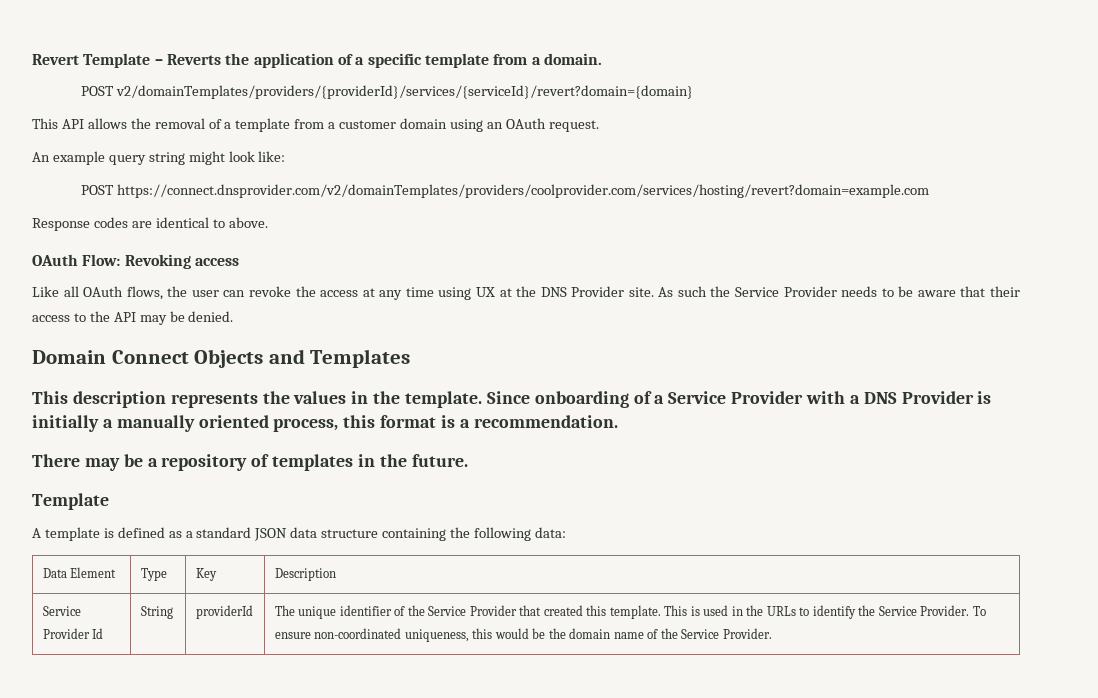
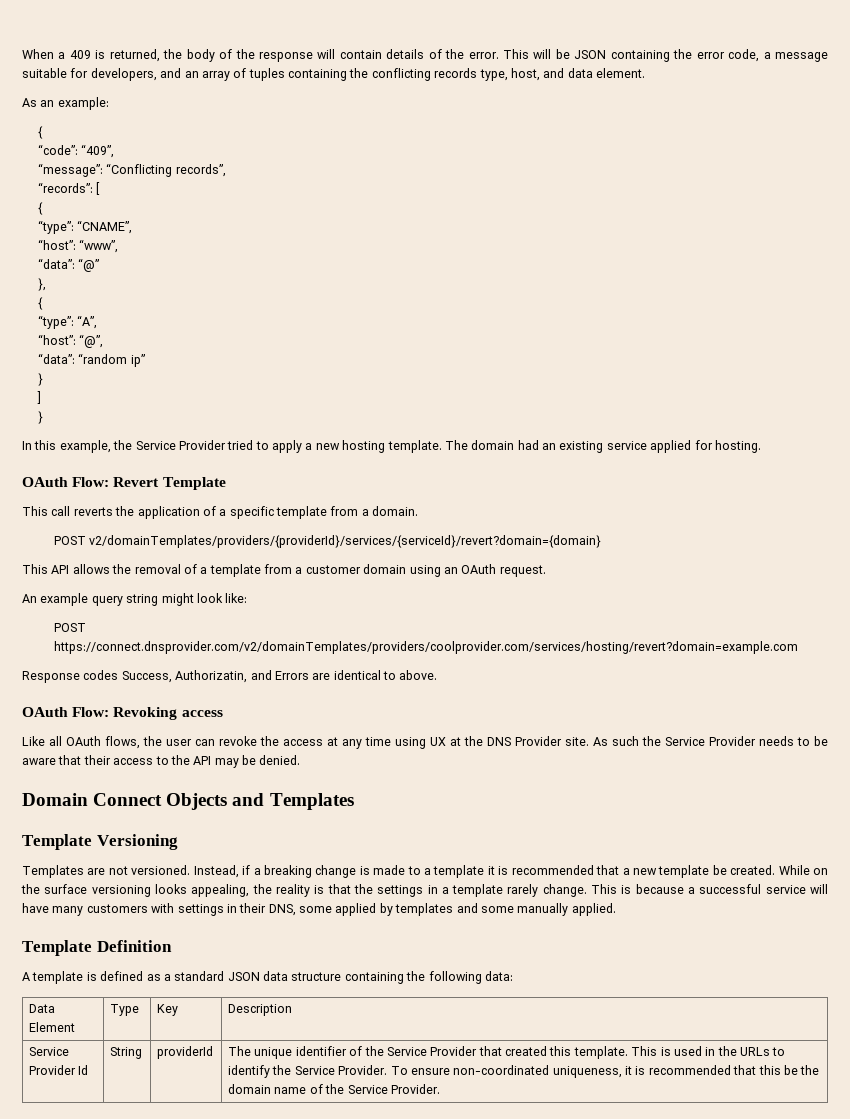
(32, 59) none -> [22,49,829,62] [22,68,645,81] [22,97,109,110] [37,126,43,139] [37,144,115,158] [37,163,226,177] [37,182,101,195] [37,202,43,215] [37,220,133,234] [37,239,119,253] [37,258,100,272] [37,278,46,291] [37,297,43,310] [37,315,98,329] [37,334,104,348] [37,353,145,367] [37,373,43,386] [36,391,41,404] [37,411,43,424] [22,440,761,453] [22,477,110,487] When a 409 is returned, the body of the response will contain details of the error. This will be JSON containing the error code, a message suitable for developers, and an array of tuples containing the conflicting records type, host, and data element. // As an example: // { // “code”: “409”, // “message”: “Conflicting records”, // “records”: [ // { // “type”: “CNAME”, // “host”: “www”, // “data”: “@” // }, // { // “type”: “A”, // “host”: “@”, // “data”: “random ip” // } // ] // } // In this example, the Service Provider tried to apply a new hosting template. The domain had an existing service applied for hosting. // OAuth Flow:
[154,54,221,65] – Reverts -> [22,506,113,516] // This call reverts
(128, 222) none -> [121,670,309,683] Success, Authorizatin, and Errors
[32,391,992,408] [32,415,618,432] [32,454,468,471] [32,493,109,510] This description represents the values in the template. Since onboarding of a Service Provider with a DNS Provider is initially a manually oriented process, this format is a recommendation. // There may be a repository of templates in the future. // Template -> [22,834,178,850] [22,865,828,878] [21,884,829,897] [22,903,616,916] [22,940,172,956] Template Versioning // Templates are not versioned. Instead, if a breaking change is made to a template it is recommended that a new template be created. While on the surface versioning looks appealing, the reality is that the settings in a template rarely change. This is because a successful service will have many customers with settings in their DNS, some applied by templates and some manually applied. // Template Definition
[472,628,529,639] this would -> [625,1065,781,1075] it is recommended that this

